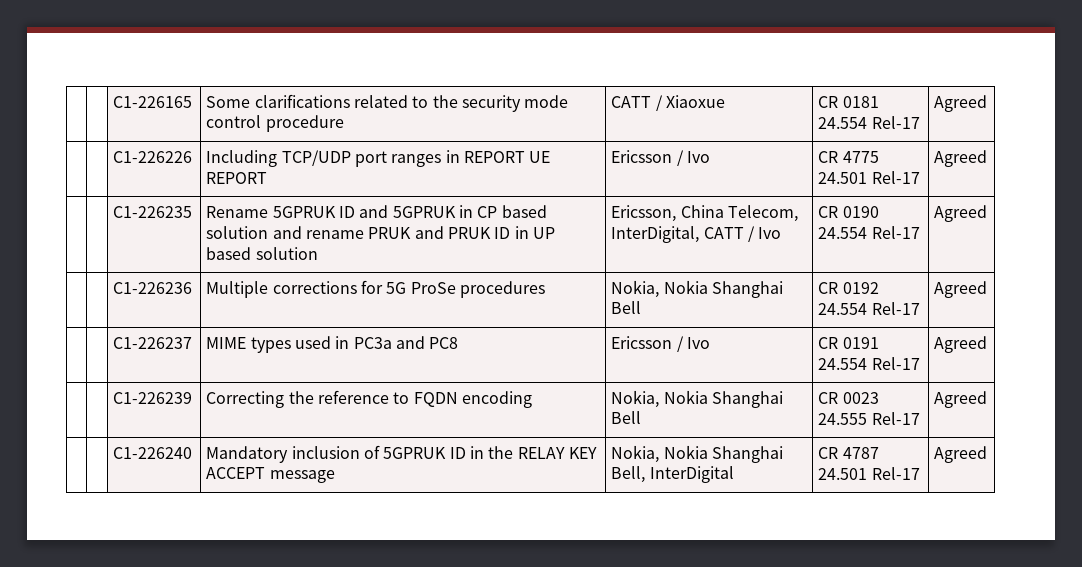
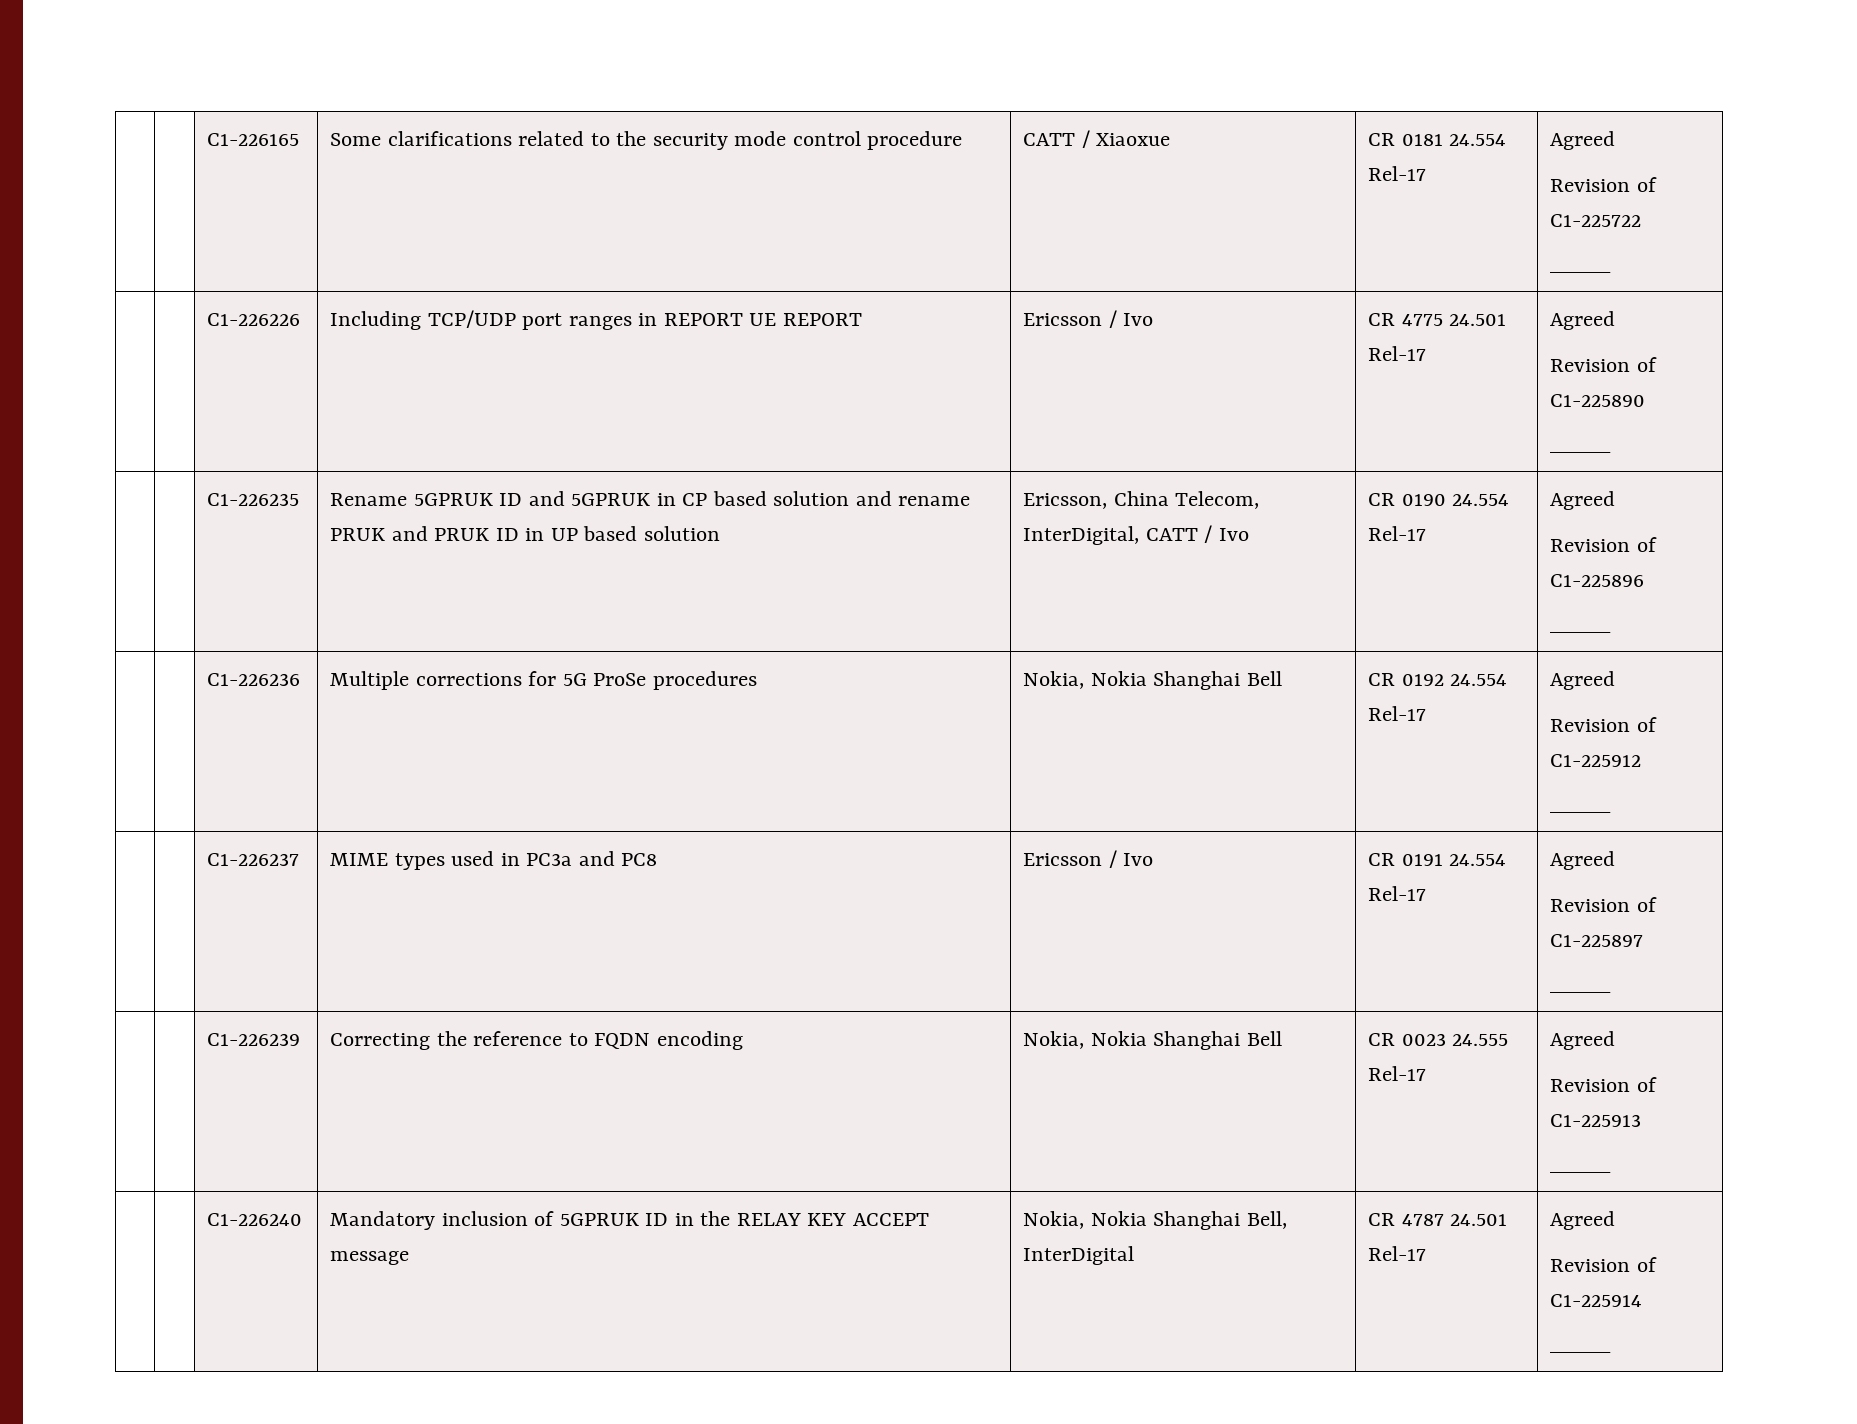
(988, 103) none -> [1550,177,1657,192] [1550,214,1642,227] [1550,270,1612,273] // Revision of C1-225722 // ____
(988, 158) none -> [1550,357,1657,372] [1550,394,1646,407] [1550,450,1612,453] // Revision of C1-225890 // ____
(988, 213) none -> [1550,537,1657,552] [1550,574,1645,587] [1550,630,1612,633] // Revision of C1-225896 // ____
(988, 289) none -> [1550,717,1657,732] [1550,754,1642,767] [1550,810,1612,813] // Revision of C1-225912 // ____
(988, 344) none -> [1550,897,1657,912] [1550,934,1644,947] [1550,990,1612,993] // Revision of C1-225897 // ____
(988, 399) none -> [1550,1077,1657,1092] [1550,1114,1642,1127] [1550,1170,1612,1173] // Revision of C1-225913 // ____
(988, 454) none -> [1550,1257,1657,1272] [1550,1294,1643,1307] [1550,1350,1612,1353] // Revision of C1-225914 // ____

